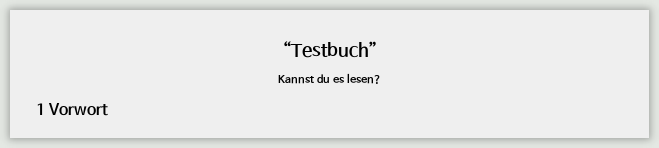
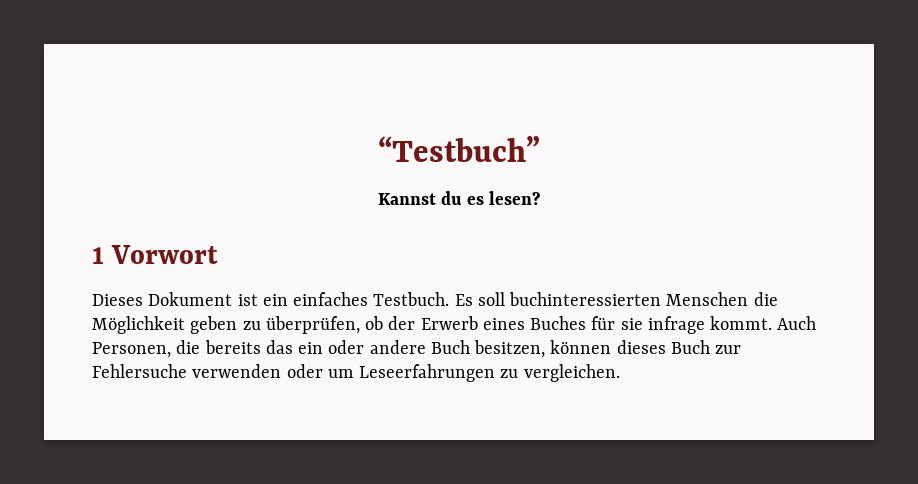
(109, 109) none -> [92,292,778,306] [92,316,817,334] [92,340,742,358] [92,364,620,382] // Dieses Dokument ist ein einfaches Testbuch. Es soll buchinteressierten Menschen die Möglichkeit geben zu überprüfen, ob der Erwerb eines Buches für sie infrage kommt. Auch Personen, die bereits das ein oder andere Buch besitzen, können dieses Buch zur Fehlersuche verwenden oder um Leseerfahrungen zu vergleichen.

